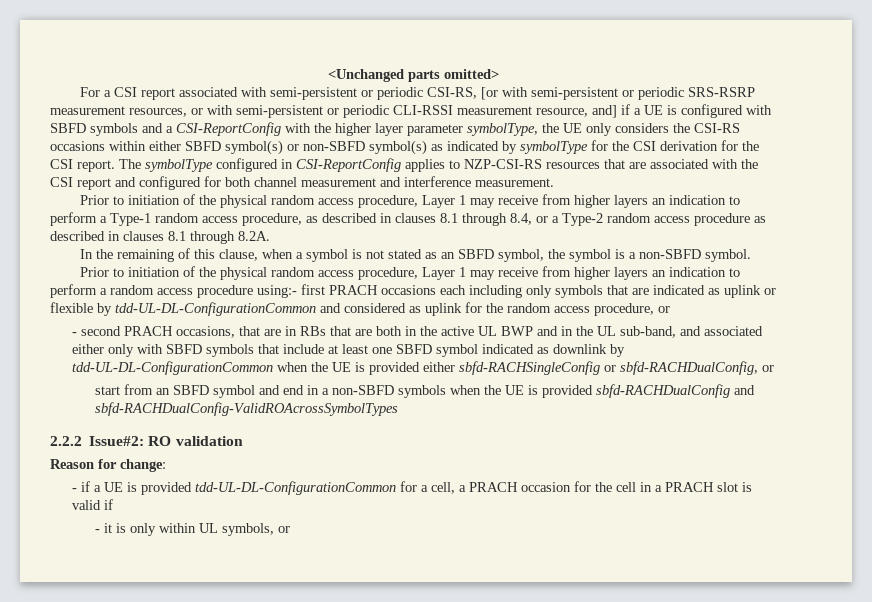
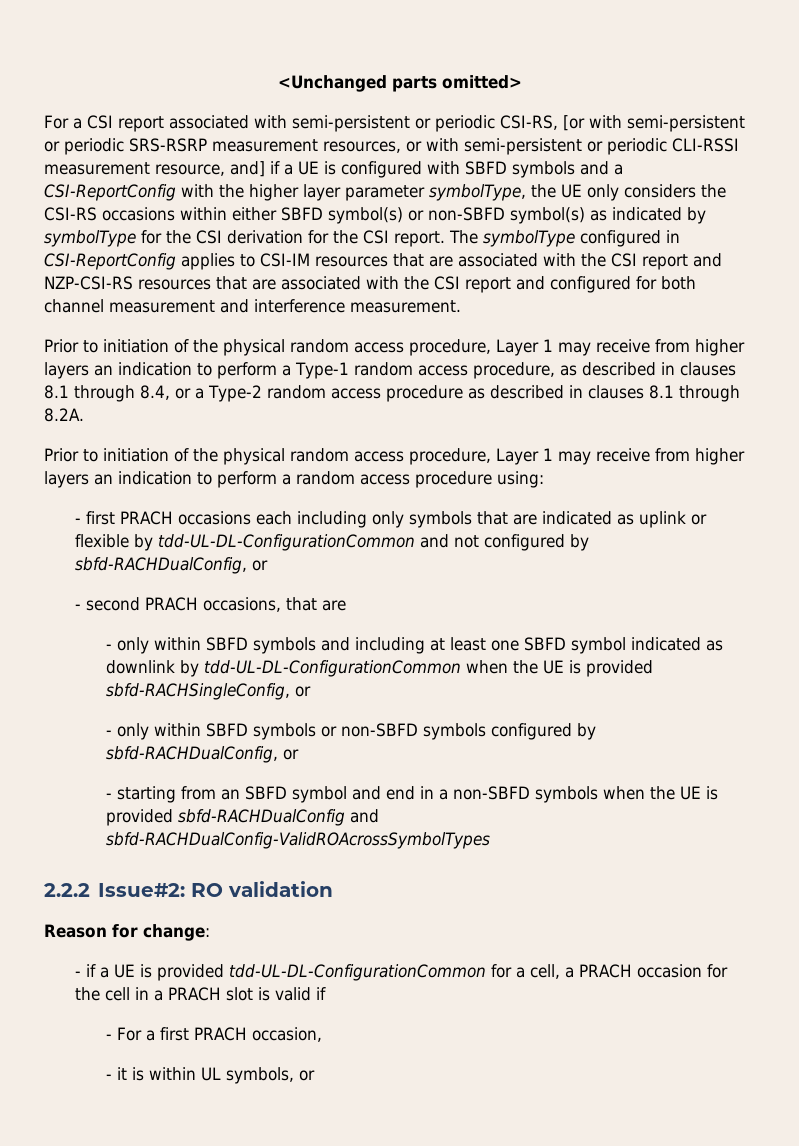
(460, 164) none -> [260,253,722,270] CSI-IM resources that are associated with the CSI report and
[80,248,752,262] // In the remaining of this clause, when a symbol is not stated as an SBFD symbol, the symbol is a non-SBFD symbol. -> (84, 415) none
[257,285,297,298] using:- -> [497,471,544,488] [74,518,81,524] using: // -
[344,302,654,316] considered as uplink for the random access procedure, -> [453,534,589,551] [74,557,247,574] not configured by sbfd-RACHDualConfig,
[285,326,764,338] [72,344,325,357] in RBs that are both in the active UL BWP and in the UL sub-band, and associated either only with SBFD symbols that include -> [105,637,425,654] // - only within SBFD symbols and including
[423,361,775,375] [94,386,120,395] either sbfd-RACHSingleConfig or sbfd-RACHDualConfig, or // start -> [105,683,311,700] [105,723,596,740] [105,746,299,763] [105,786,176,803] sbfd-RACHSingleConfig, or // - only within SBFD symbols or non-SBFD symbols configured by sbfd-RACHDualConfig, or // - starting
(114, 504) none -> [105,1027,322,1042] // - For a first PRACH occasion,
[129,523,156,536] only -> (144, 1074) none

